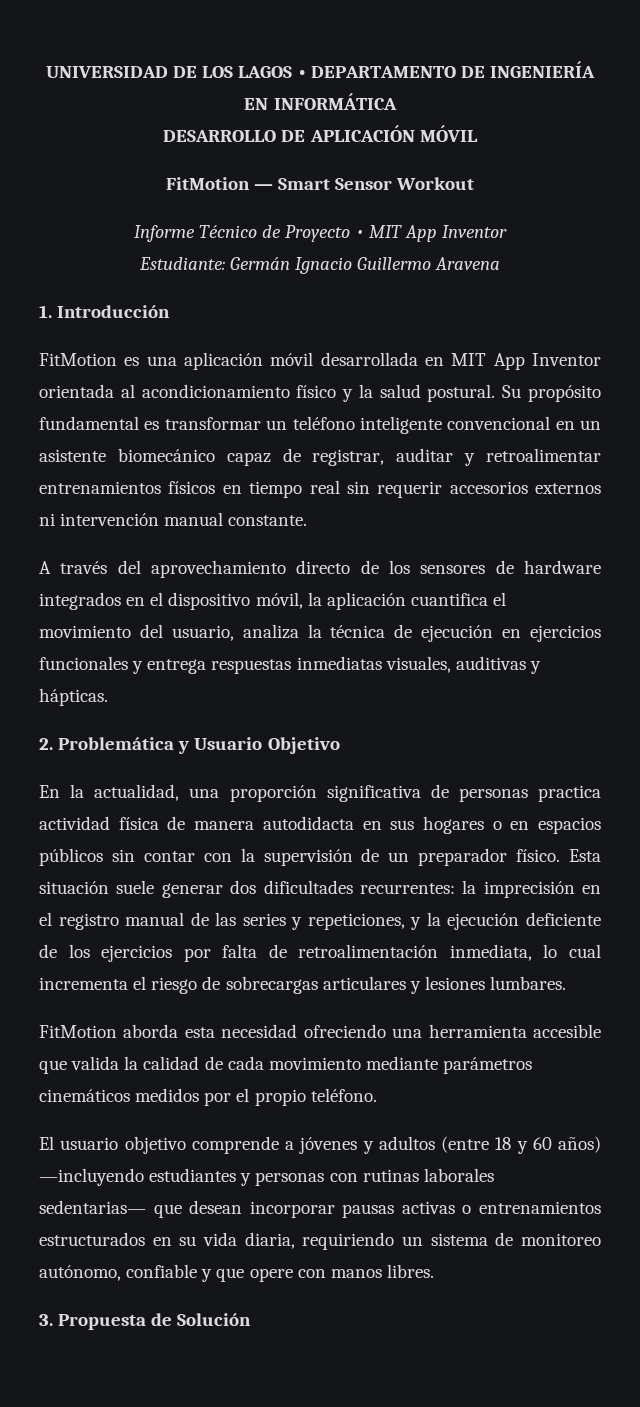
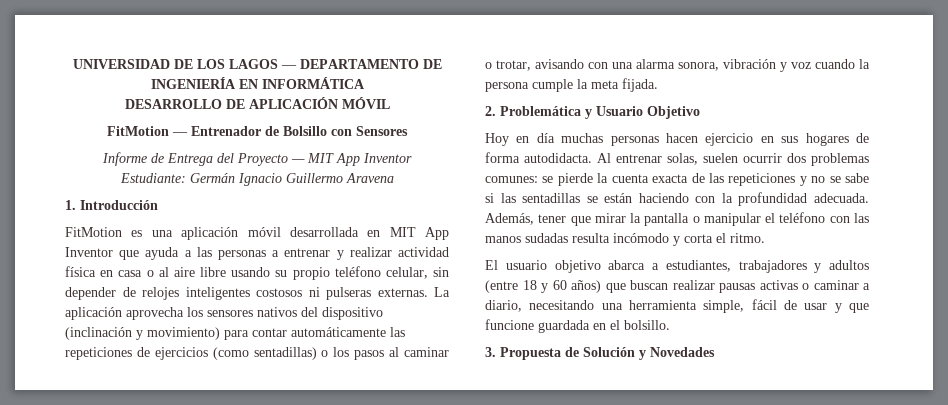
[297,70,306,78] • -> [280,65,297,69] —
[278,177,475,190] [134,225,364,242] Smart Sensor Workout // Informe Técnico de Proyecto • -> [191,126,408,136] [102,152,305,166] Entrenador de Bolsillo con Sensores // Informe de Entrega del Proyecto —
[39,384,601,402] [39,416,601,434] [39,448,602,466] [39,480,601,498] [39,512,308,526] [39,560,601,578] [39,592,507,610] [39,624,602,642] [39,656,541,674] [39,688,108,706] orientada al acondicionamiento físico y la salud postural. Su propósito fundamental es transformar un teléfono inteligente convencional en un asistente biomecánico capaz de registrar, auditar y retroalimentar entrenamientos físicos en tiempo real sin requerir accesorios externos ni intervención manual constante. // A través del aprovechamiento directo de los sensores de hardware integrados en el dispositivo móvil, la aplicación cuantifica el movimiento del usuario, analiza la técnica de ejecución en ejercicios funcionales y entrega respuestas inmediatas visuales, auditivas y hápticas. -> [119,247,449,260] [65,266,450,280] [65,287,450,300] [65,307,383,320] [65,327,405,340] [65,347,450,360] [485,59,870,72] [485,78,658,92] que ayuda a las personas a entrenar y realizar actividad física en casa o al aire libre usando su propio teléfono celular, sin depender de relojes inteligentes costosos ni pulseras externas. La aplicación aprovecha los sensores nativos del dispositivo (inclinación y movimiento) para contar automáticamente las repeticiones de ejercicios (como sentadillas) o los pasos al caminar o trotar, avisando con una alarma sonora, vibración y voz cuando la persona cumple la meta fijada.
[39,784,601,802] [39,816,601,834] [39,848,601,866] [39,880,601,898] [39,912,602,930] [39,944,601,962] [39,976,567,994] [39,1024,602,1038] [39,1056,533,1074] [39,1088,377,1106] En la actualidad, una proporción significativa de personas practica actividad física de manera autodidacta en sus hogares o en espacios públicos sin contar con la supervisión de un preparador físico. Esta situación suele generar dos dificultades recurrentes: la imprecisión en el registro manual de las series y repeticiones, y la ejecución deficiente de los ejercicios por falta de retroalimentación inmediata, lo cual incrementa el riesgo de sobrecargas articulares y lesiones lumbares. // FitMotion aborda esta necesidad ofreciendo una herramienta accesible que valida la calidad de cada movimiento mediante parámetros cinemáticos medidos por el propio teléfono. -> [485,133,869,146] [485,152,869,166] [485,173,869,186] [485,192,869,206] [485,212,869,226] [485,233,765,246] Hoy en día muchas personas hacen ejercicio en sus hogares de forma autodidacta. Al entrenar solas, suelen ocurrir dos problemas comunes: se pierde la cuenta exacta de las repeticiones y no se sabe si las sentadillas se están haciendo con la profundidad adecuada. Además, tener que mirar la pantalla o manipular el teléfono con las manos sudadas resulta incómodo y corta el ritmo.
[191,1136,358,1154] comprende a jóvenes -> [608,260,807,273] abarca a estudiantes, trabajadores
[39,1168,494,1186] [39,1200,601,1218] [39,1232,602,1250] [39,1264,434,1282] —incluyendo estudiantes y personas con rutinas laborales sedentarias— que desean incorporar pausas activas o entrenamientos estructurados en su vida diaria, requiriendo un sistema de monitoreo autónomo, confiable y que opere con manos libres. -> [605,280,870,293] [485,299,869,313] [485,319,670,333] que buscan realizar pausas activas o caminar a diario, necesitando una herramienta simple, fácil de usar y que funcione guardada en el bolsillo.
(252, 1319) none -> [639,347,715,360] y Novedades

